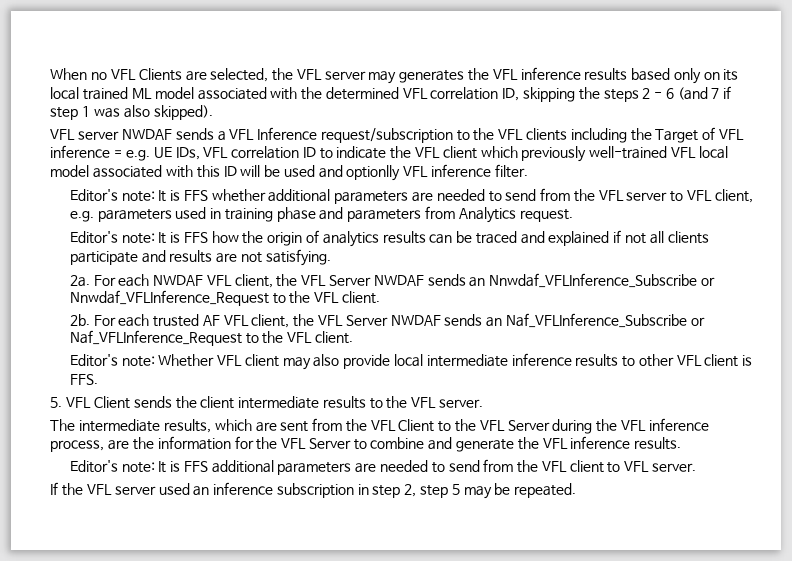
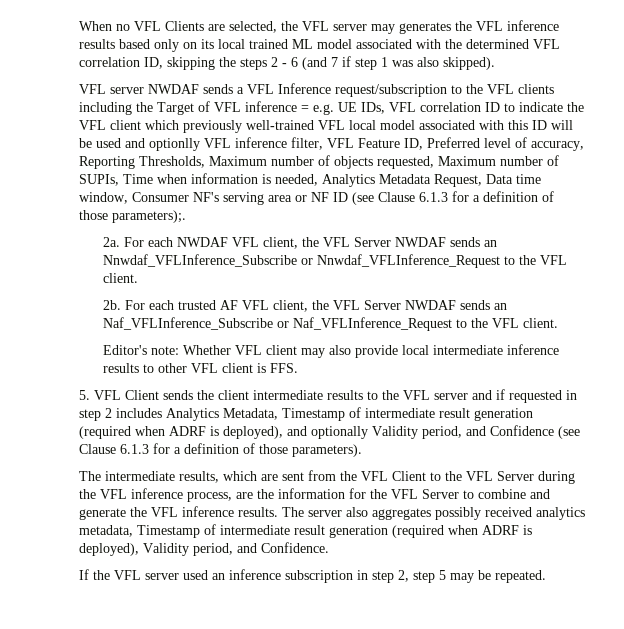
[494,164,528,178] [69,188,753,204] [69,206,573,223] [69,230,709,247] [69,249,331,266] filter. // Editor's note: It is FFS whether additional parameters are needed to send from the VFL server to VFL client, e.g. parameters used in training phase and parameters from Analytics request. // Editor's note: It is FFS how the origin of analytics results can be traced and explained if not all clients participate and results are not satisfying. -> [291,137,585,151] [79,155,560,169] [79,173,542,187] [79,191,555,205] [79,210,187,223] filter, VFL Feature ID, Preferred level of accuracy, Reporting Thresholds, Maximum number of objects requested, Maximum number of SUPIs, Time when information is needed, Analytics Metadata Request, Data time window, Consumer NF's serving area or NF ID (see Clause 6.1.3 for a definition of those parameters);.
[438,399,483,408] server. -> [434,389,578,403] [79,407,534,421] [79,425,581,439] [79,443,363,457] server and if requested in step 2 includes Analytics Metadata, Timestamp of intermediate result generation (required when ADRF is deployed), and optionally Validity period, and Confidence (see Clause 6.1.3 for a definition of those parameters).
[69,459,697,475] // Editor's note: It is FFS additional parameters are needed to send from the VFL client to VFL server. -> [282,507,586,520] [79,524,533,538] [79,542,330,556] The server also aggregates possibly received analytics metadata, Timestamp of intermediate result generation (required when ADRF is deployed), Validity period, and Confidence.

